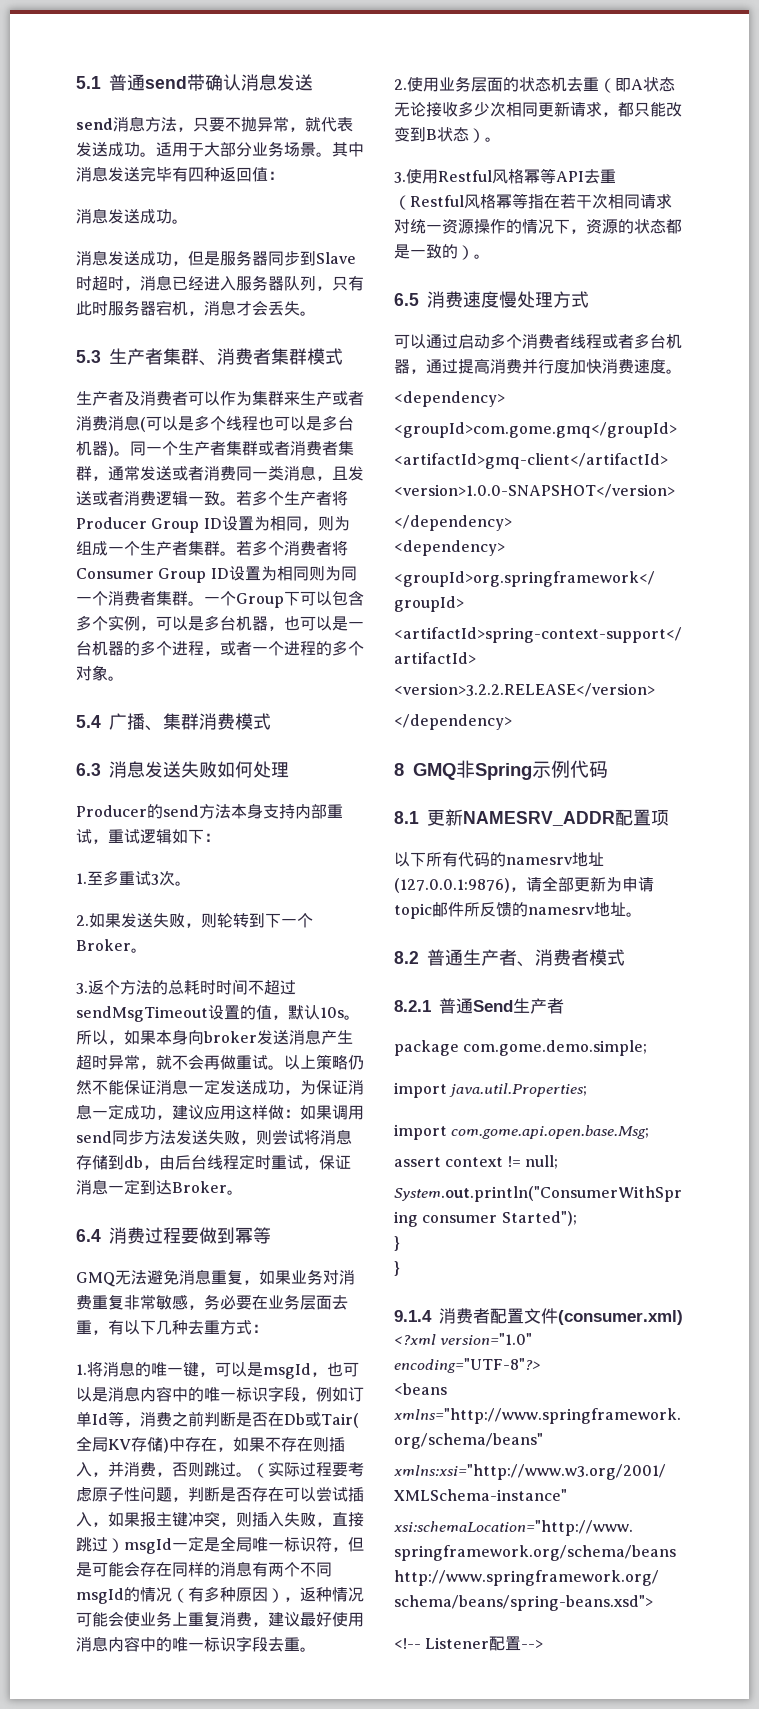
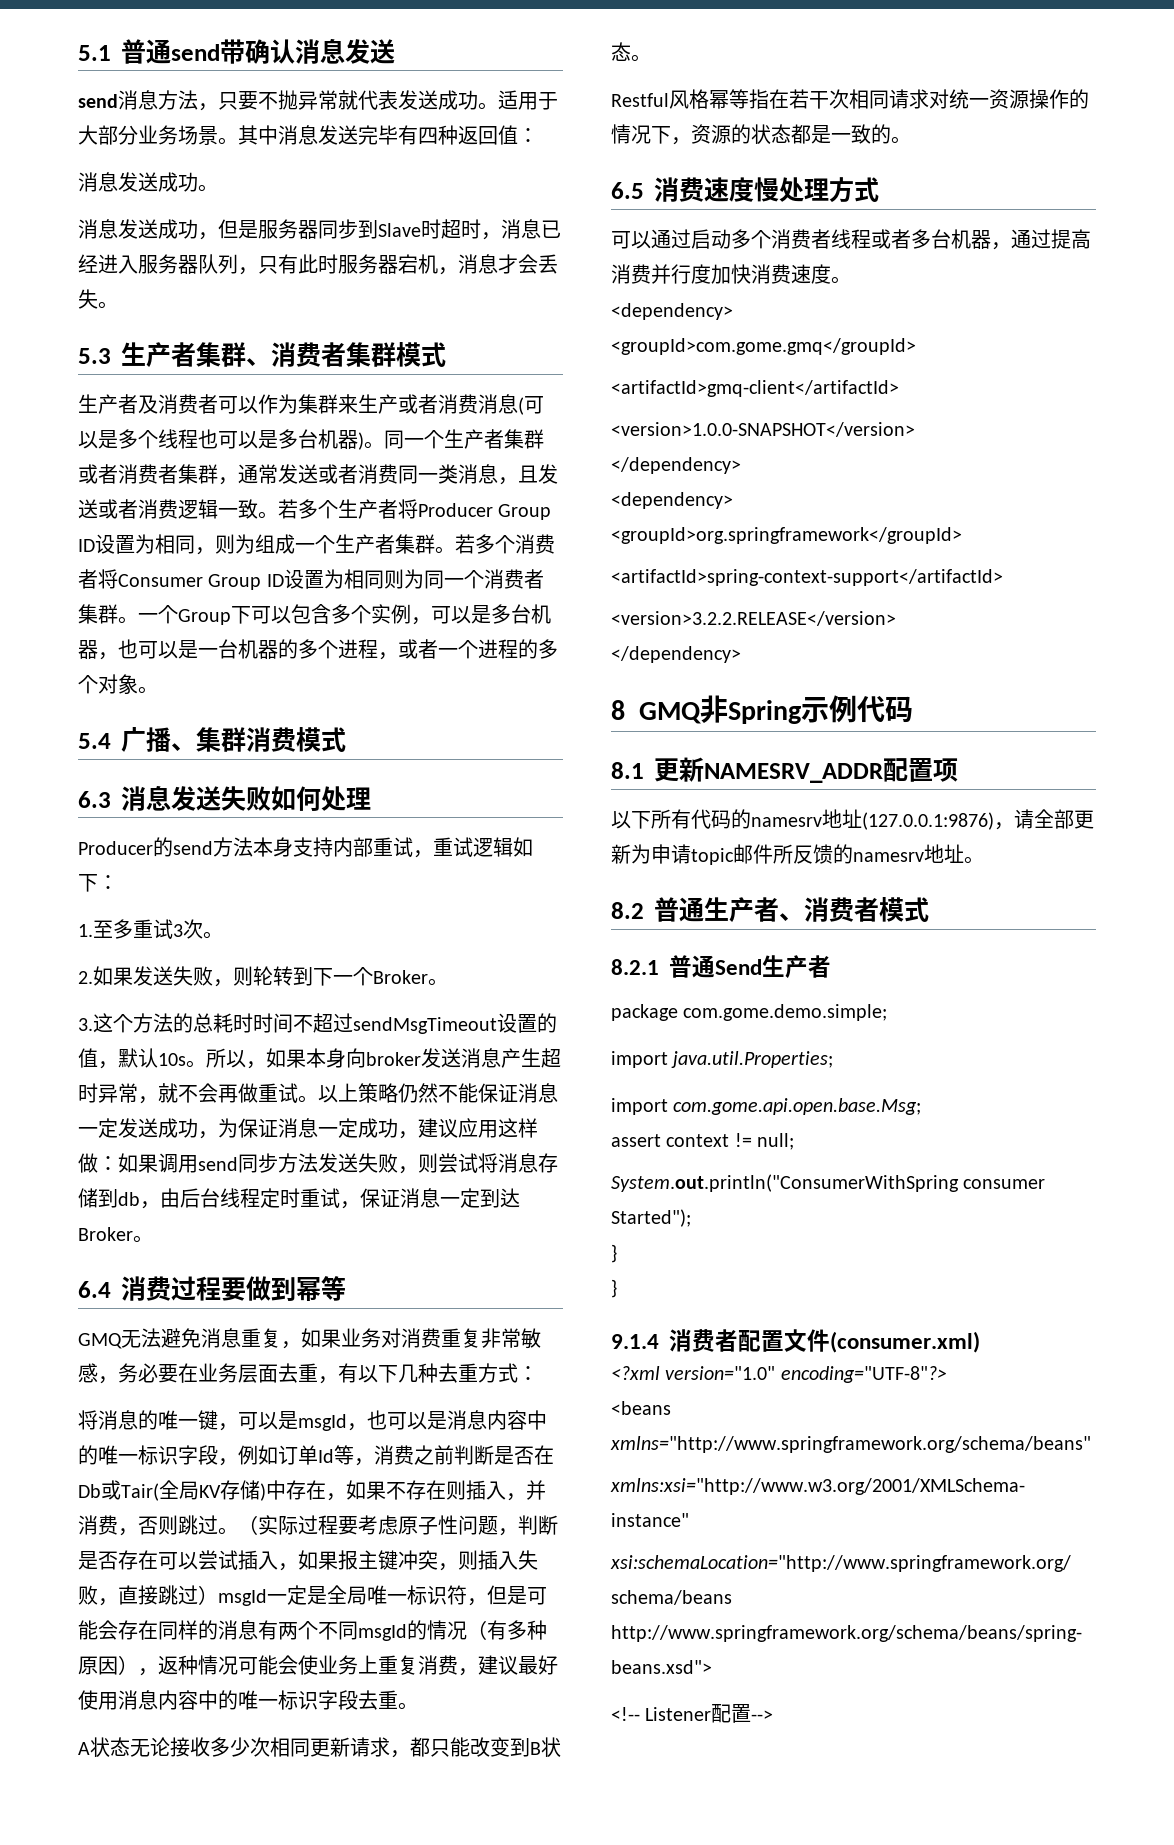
[289,127,305,132] ， -> (338, 100) none
[88,980,104,995] 返 -> [93,1013,113,1033] 这
[76,1364,87,1375] 1. -> (538, 1373) none
[394,76,631,93] 2.使用业务层面的状态机去重（即 -> (418, 1706) none
[469,128,501,143] [394,168,616,184] [394,195,410,210] ）。 // 3.使用Restful风格幂等API去重（ -> [631,54,651,62] 。 //
[458,245,474,260] ） -> (891, 134) none

